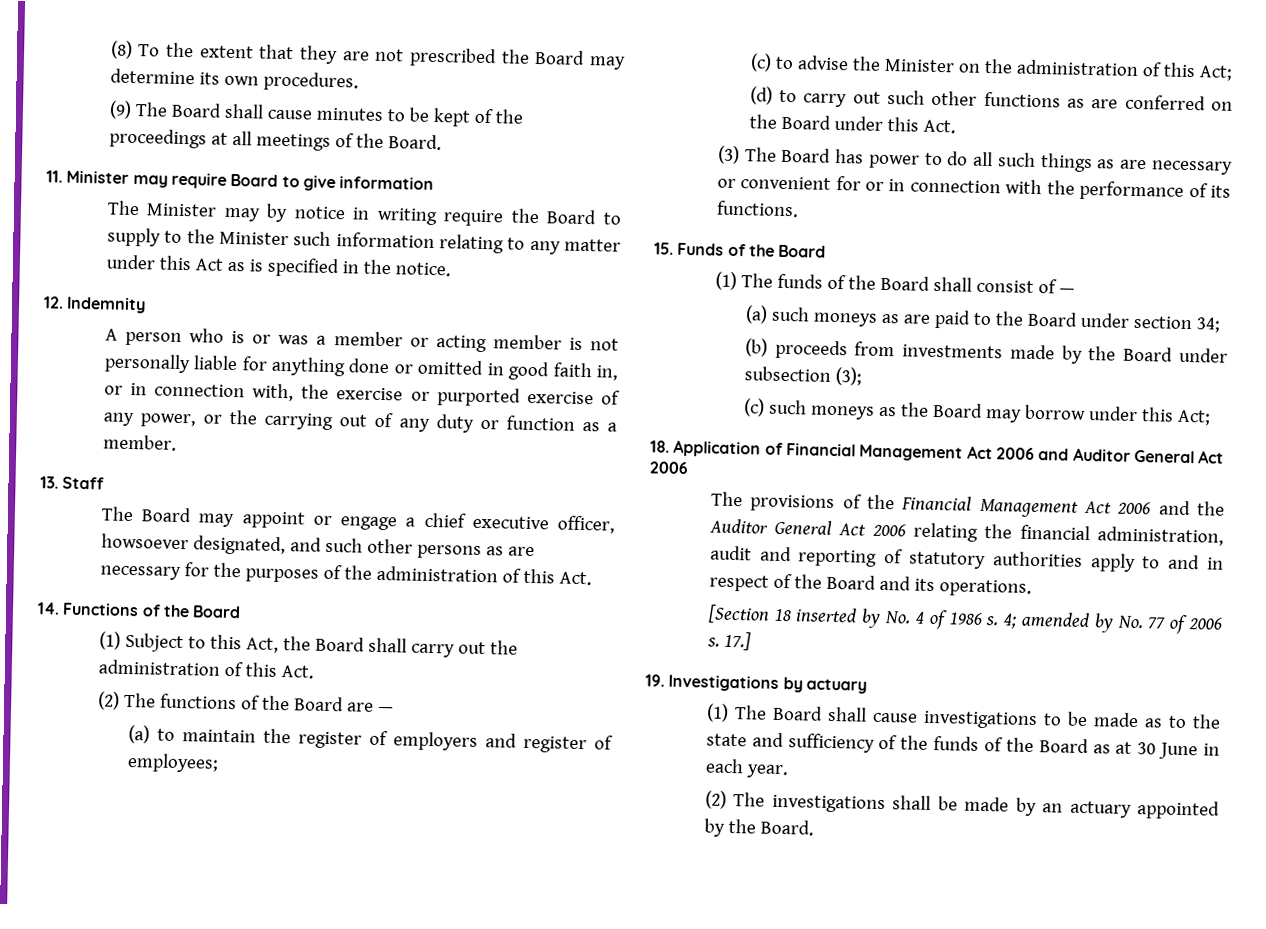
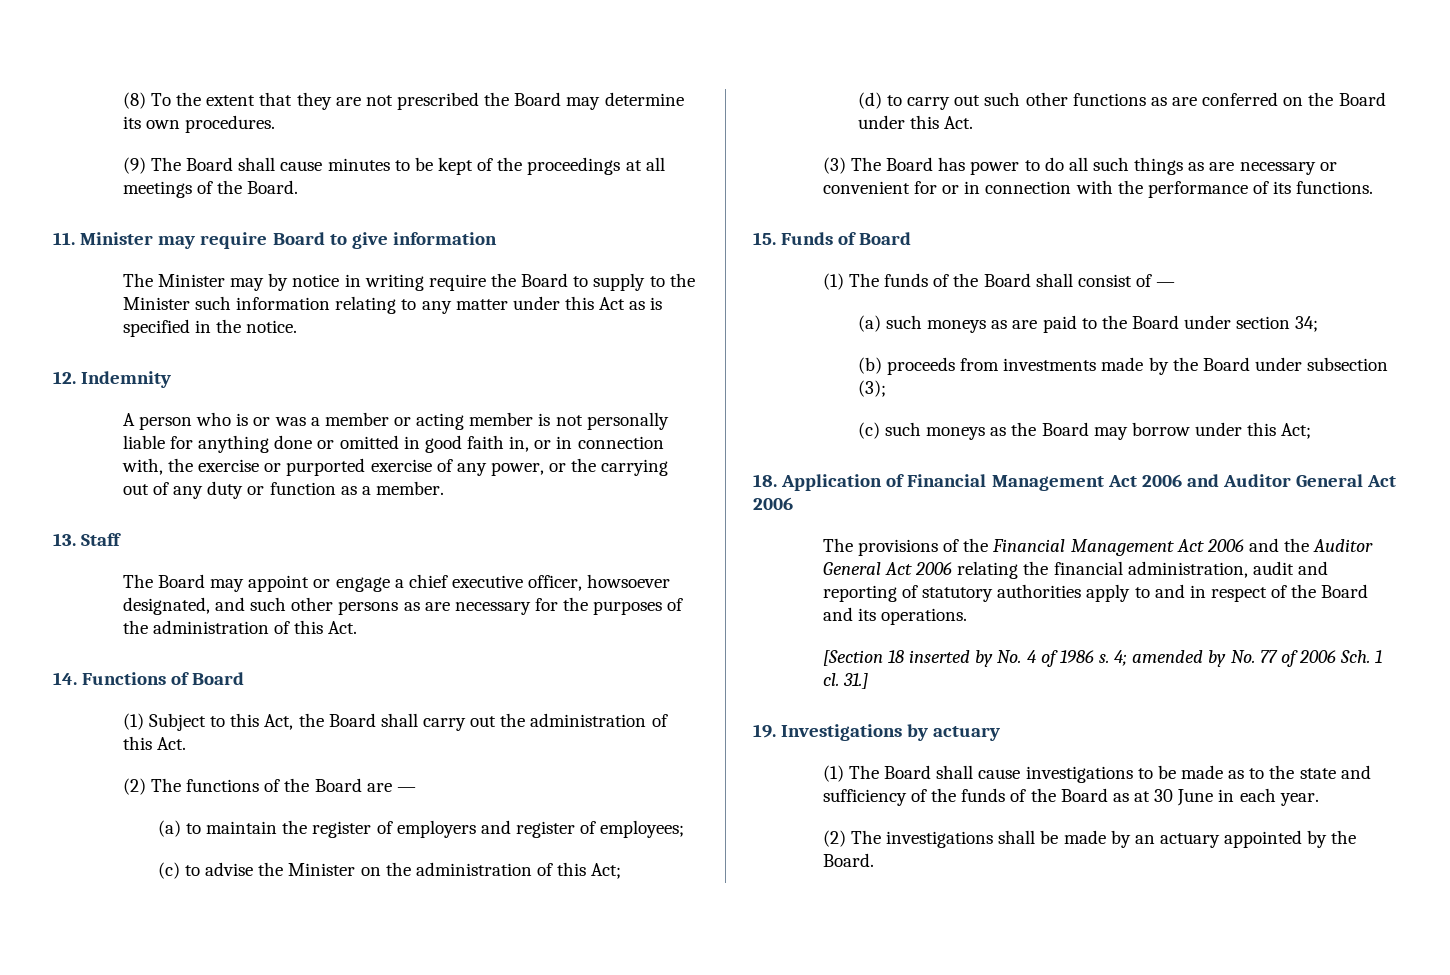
[162,604,190,618] the -> (190, 678) none
[748,244,775,257] the -> (857, 238) none
[706,631,751,651] s. 17.] -> [1340,650,1383,663] [822,673,869,689] Sch. 1 cl. 31.]

